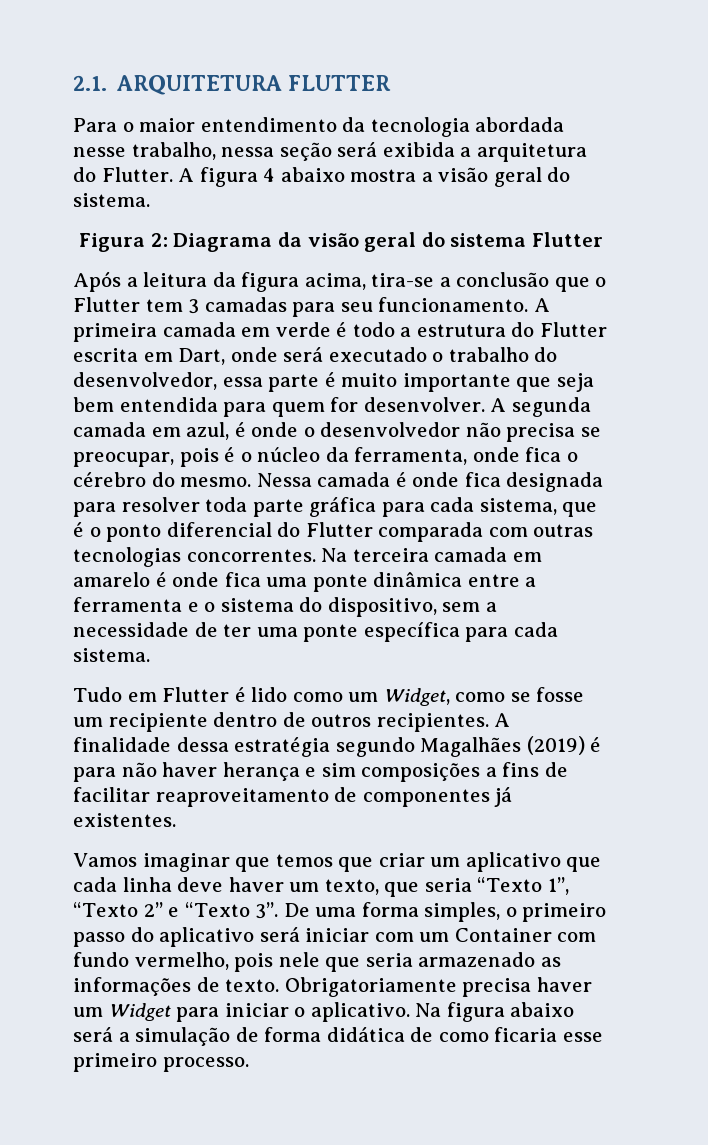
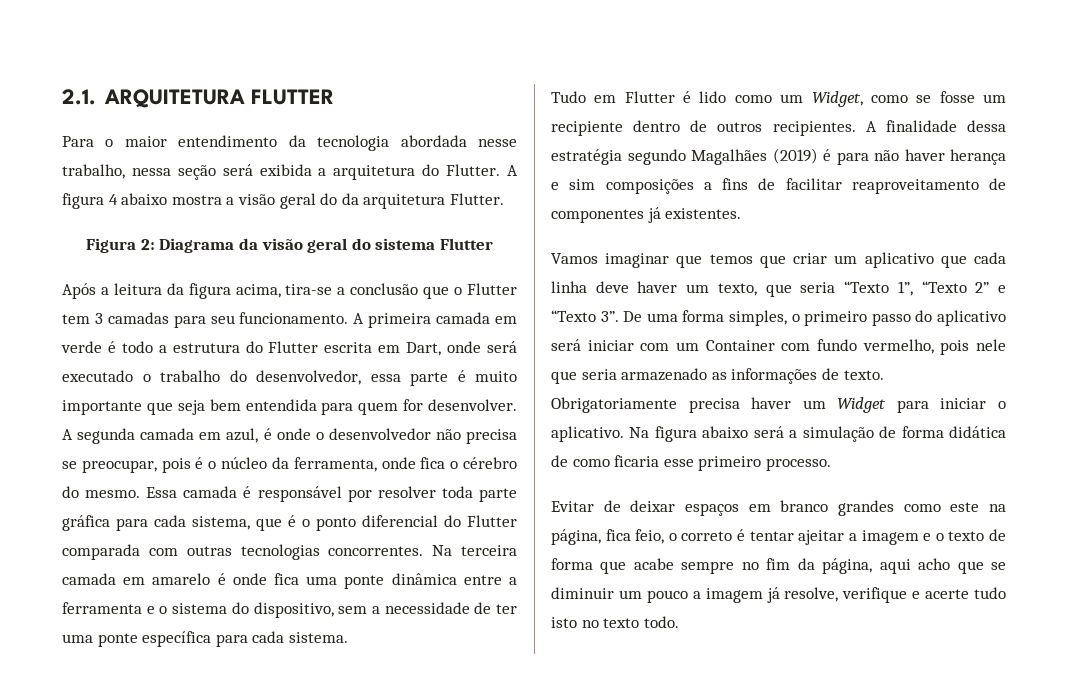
[73,193,150,207] sistema. -> [341,193,504,209] da arquitetura Flutter.
[256,473,312,487] Nessa -> [146,487,178,498] Essa
[412,472,604,492] [73,502,116,517] onde fica designada para -> [257,486,372,502] responsável por
(249, 1064) none -> [551,500,1006,516] [551,529,1007,545] [551,558,1006,574] [551,587,1006,603] [551,616,679,628] // Evitar de deixar espaços em branco grandes como este na página, fica feio, o correto é tentar ajeitar a imagem e o texto de forma que acabe sempre no fim da página, aqui acho que se diminuir um pouco a imagem já resolve, verifique e acerte tudo isto no texto todo.

